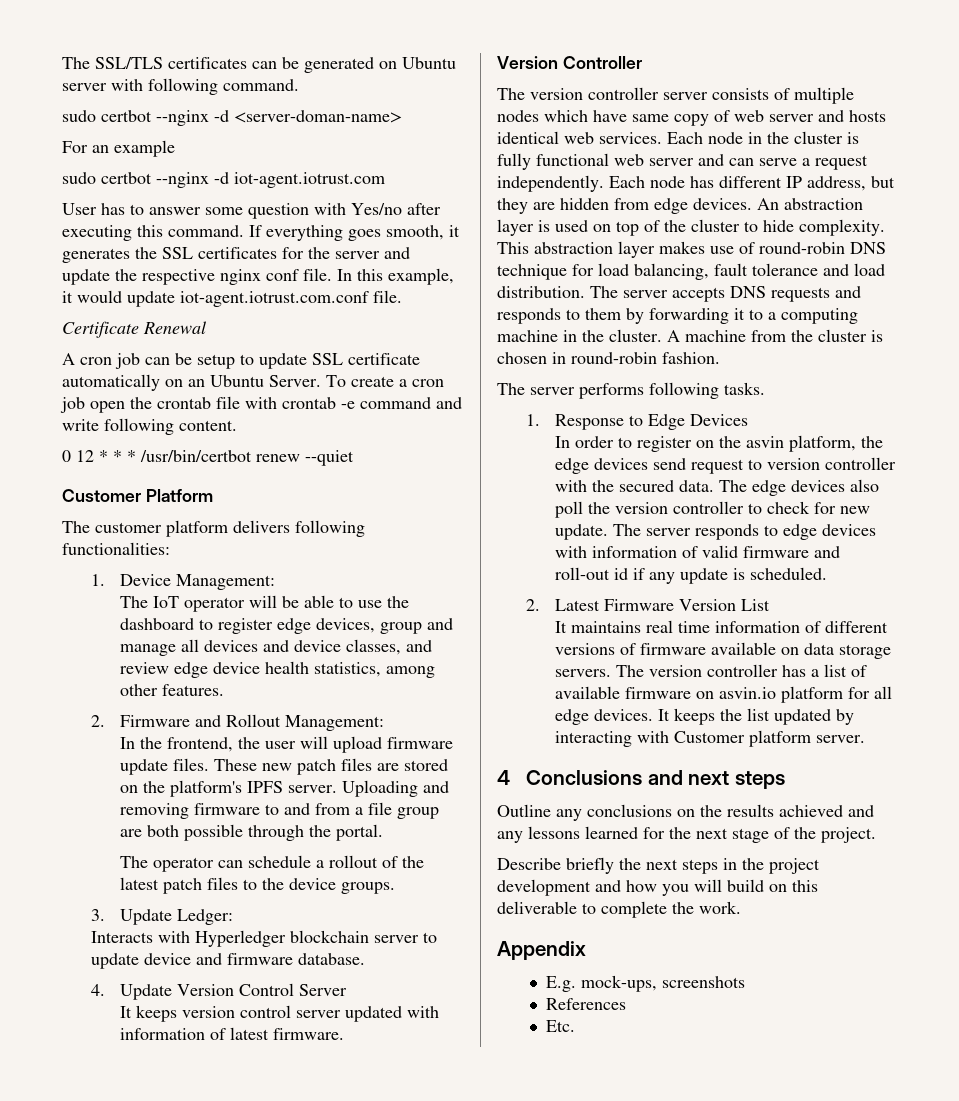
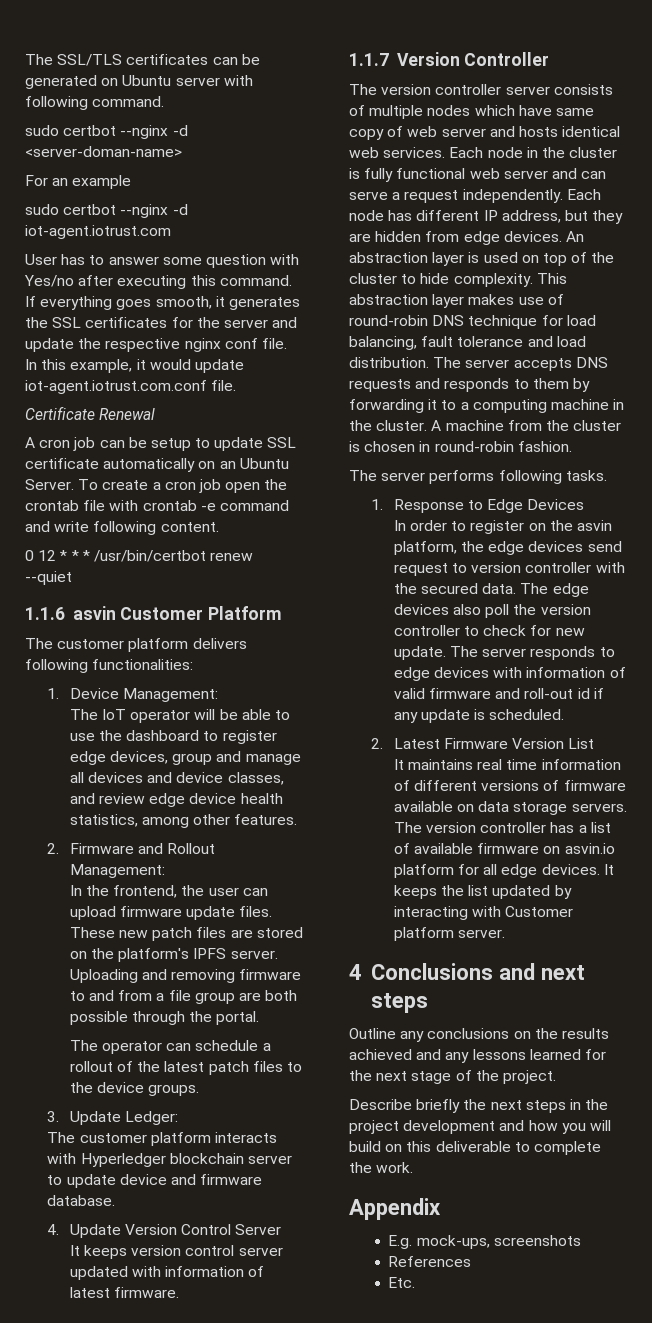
(354, 458) none -> [25,606,116,620] 1.1.6 asvin
[300,736,329,749] will -> [242,888,268,896] can
[91,931,154,943] Interacts -> [47,1132,277,1146] The customer platform interacts
(345, 1034) none -> [349,53,389,66] 1.1.7

